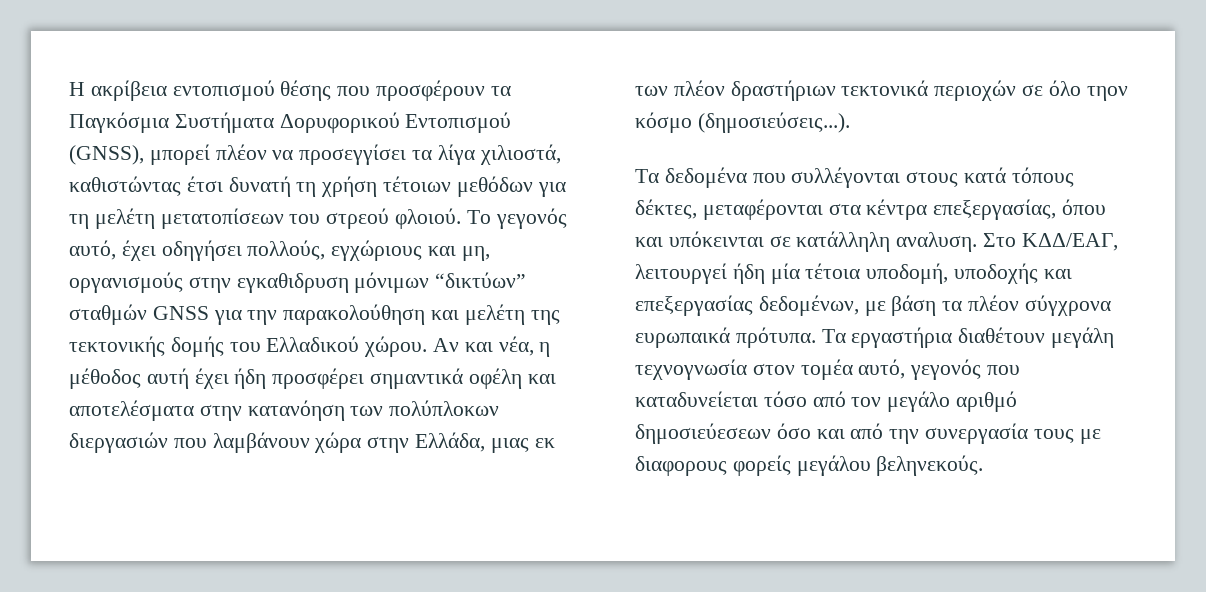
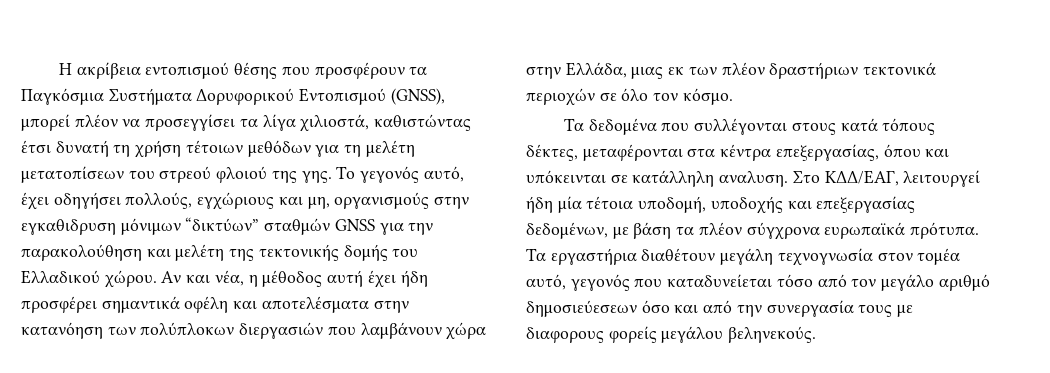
[395,208,462,229] φλοιού. -> [216,166,332,183] φλοιού της γης.
[1086,86,1128,101] [635,112,850,133] τηον κόσμο (δημοσιεύσεις...). -> [653,88,733,105] τον κόσμο.
[635,327,730,348] ευρωπαικά -> [824,222,906,239] ευρωπαϊκά

